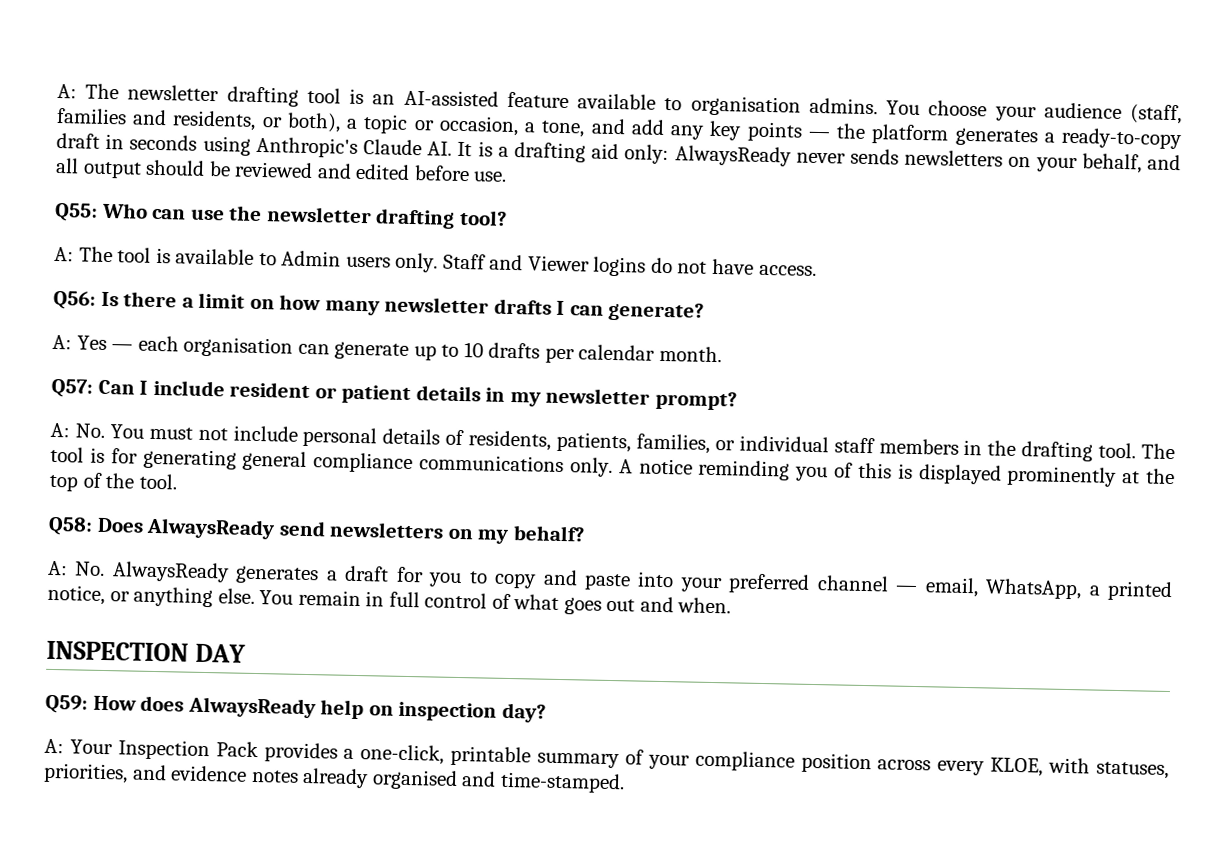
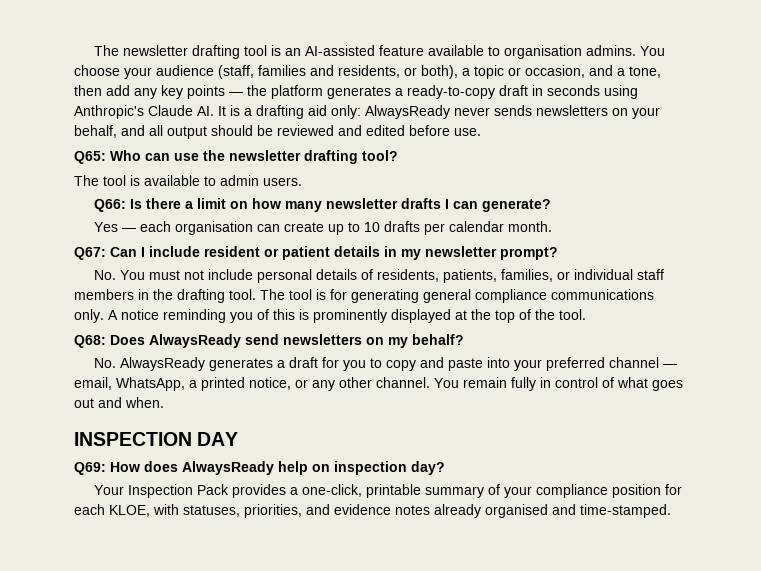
[57,83,77,99] A: -> (94, 50) none
(519, 126) none -> [589,65,613,76] and
[590,118,626,135] and -> [74,85,102,96] then
[54,202,98,222] Q55: -> [74,151,106,164] Q65:
[54,246,74,262] A: -> (398, 155) none
[281,250,817,277] [53,290,96,310] Admin users only. Staff and Viewer logins do not have access. // Q56: -> [220,175,302,186] [94,199,127,212] admin users. // Q66:
[52,334,72,350] A: -> (552, 205) none
[334,341,410,360] generate -> [284,222,325,232] create
[51,378,93,398] Q57: -> [74,247,106,260] Q67:
[50,422,70,438] A: -> (558, 253) none
[917,464,1118,487] displayed prominently -> [313,309,451,323] prominently displayed
[48,516,93,536] Q58: -> [74,335,106,348] Q68:
[48,560,68,576] A: -> (464, 339) none
[133,586,420,608] anything else. You remain in full -> [312,377,551,391] any other channel. You remain fully in
[45,694,88,714] Q59: -> [74,462,106,475] Q69:
[44,738,64,754] A: -> (445, 468) none
[877,759,986,776] across every -> [665,484,683,495] [74,504,105,515] for each

